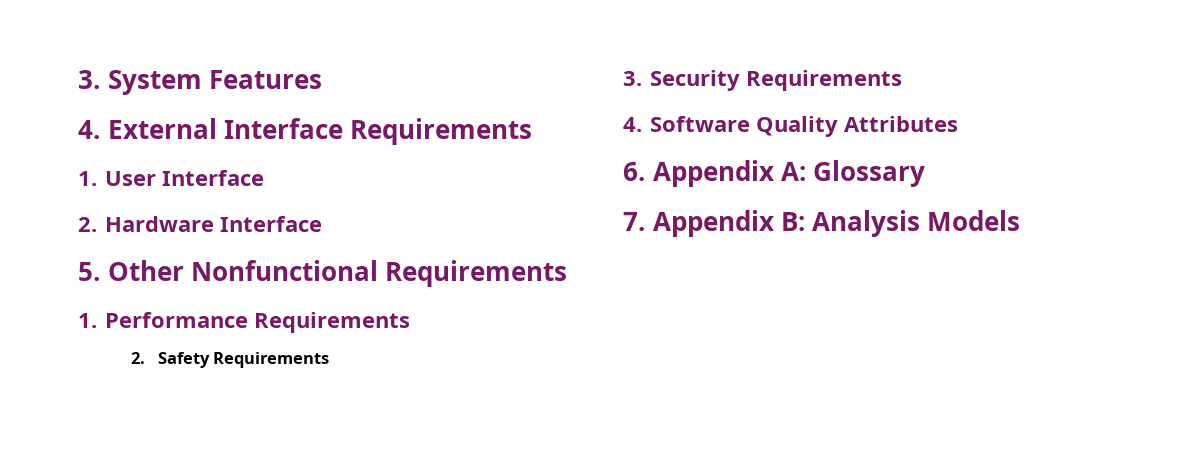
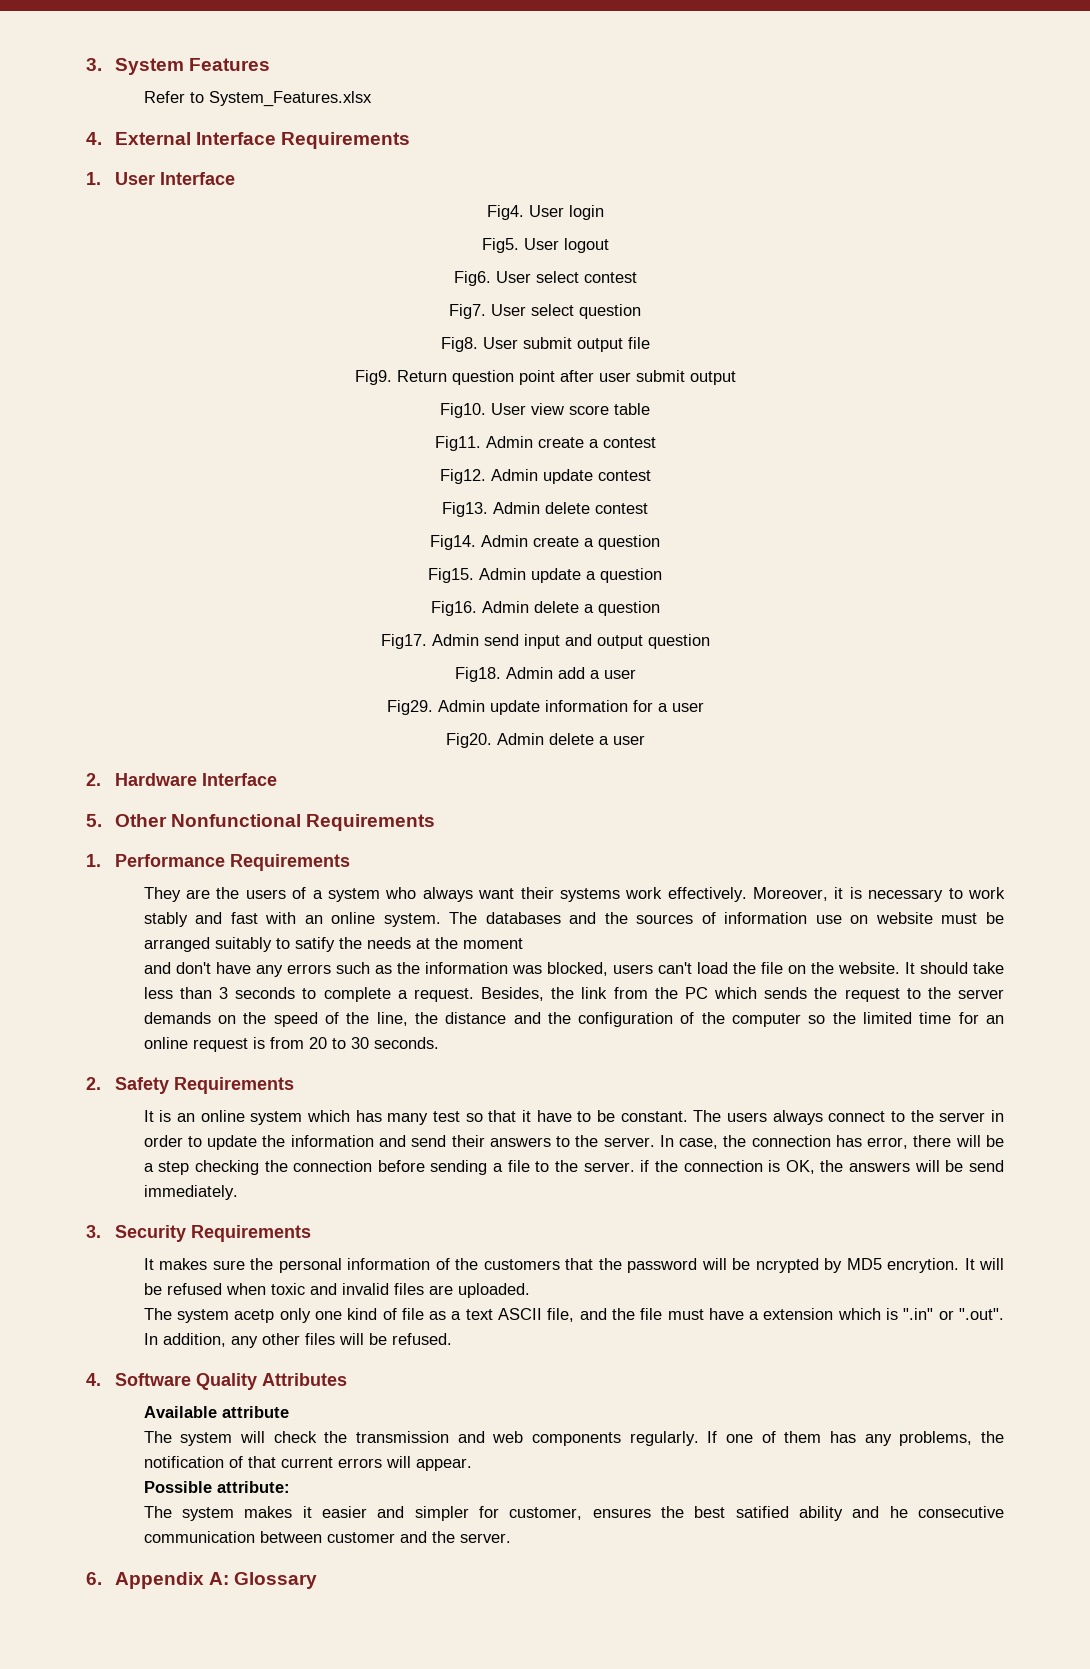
(323, 79) none -> [143,91,372,107] // Refer to System_Features.xlsx
(265, 178) none -> [486,205,604,220] [481,238,609,253] [453,271,637,286] [449,304,641,319] [440,337,650,352] [354,370,736,385] [440,403,650,418] [434,436,656,451] [439,469,651,484] [442,502,648,517] [430,535,660,550] [428,568,662,583] [430,601,660,616] [380,634,710,649] [454,667,636,682] [386,700,704,715] [445,733,645,748] // Fig4. User login // Fig5. User logout // Fig6. User select contest // Fig7. User select question // Fig8. User submit output file // Fig9. Return question point after user submit output // Fig10. User view score table // Fig11. Admin create a contest // Fig12. Admin update contest // Fig13. Admin delete contest // Fig14. Admin create a question // Fig15. Admin update a question // Fig16. Admin delete a question // Fig17. Admin send input and output question // Fig18. Admin add a user // Fig29. Admin update information for a user // Fig20. Admin delete a user
[131,352,330,368] [623,70,903,91] [623,116,959,137] 2. Safety Requirements // 3. Security Requirements // 4. Software Quality Attributes -> [143,887,1006,902] [143,912,1005,927] [143,937,523,952] [143,962,1005,977] [143,987,1005,1002] [143,1012,1004,1027] [143,1037,439,1052] [86,1077,294,1094] [143,1110,1004,1125] [143,1135,1005,1150] [143,1160,1005,1175] [143,1185,238,1200] [86,1225,311,1242] [143,1258,1004,1273] [143,1283,530,1298] [143,1308,1005,1323] [143,1333,452,1348] [86,1373,347,1390] [143,1406,289,1418] [143,1431,1004,1446] [143,1456,472,1471] [143,1481,290,1493] [143,1506,1005,1521] [143,1531,511,1543] They are the users of a system who always want their systems work effectively. Moreover, it is necessary to work stably and fast with an online system. The databases and the sources of information use on website must be arranged suitably to satify the needs at the moment // and don't have any errors such as the information was blocked, users can't load the file on the website. It should take less than 3 seconds to complete a request. Besides, the link from the PC which sends the request to the server demands on the speed of the line, the distance and the configuration of the computer so the limited time for an online request is from 20 to 30 seconds. // 2. Safety Requirements // It is an online system which has many test so that it have to be constant. The users always connect to the server in order to update the information and send their answers to the server. In case, the connection has error, there will be a step checking the connection before sending a file to the server. if the connection is OK, the answers will be send immediately. // 3. Security Requirements // It makes sure the personal information of the customers that the password will be ncrypted by MD5 encrytion. It will be refused when toxic and invalid files are uploaded. // The system acetp only one kind of file as a text ASCII file, and the file must have a extension which is ".in" or ".out". In addition, any other files will be refused. // 4. Software Quality Attributes // Available attribute // The system will check the transmission and web components regularly. If one of them has any problems, the notification of that current errors will appear. // Possible attribute: // The system makes it easier and simpler for customer, ensures the best satified ability and he consecutive communication between customer and the server.
[623,210,1021,237] // 7. Appendix B: Analysis Models -> (318, 1580) none

